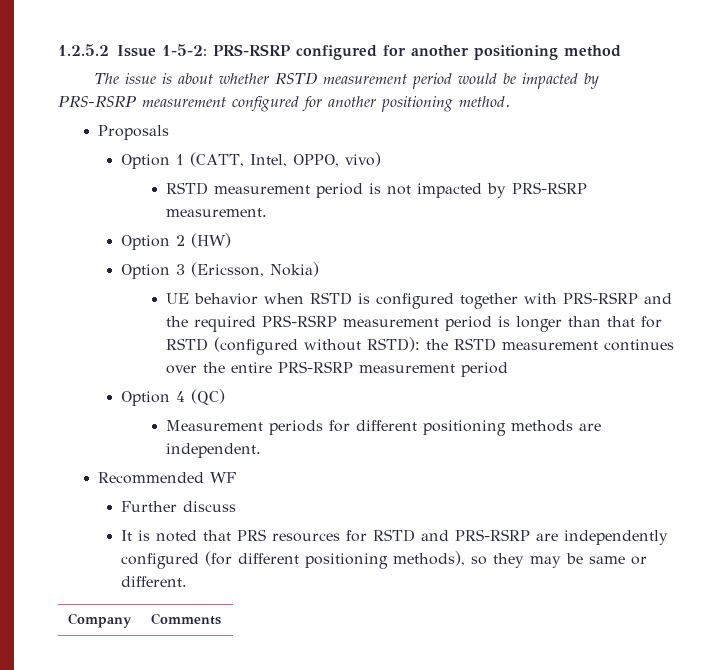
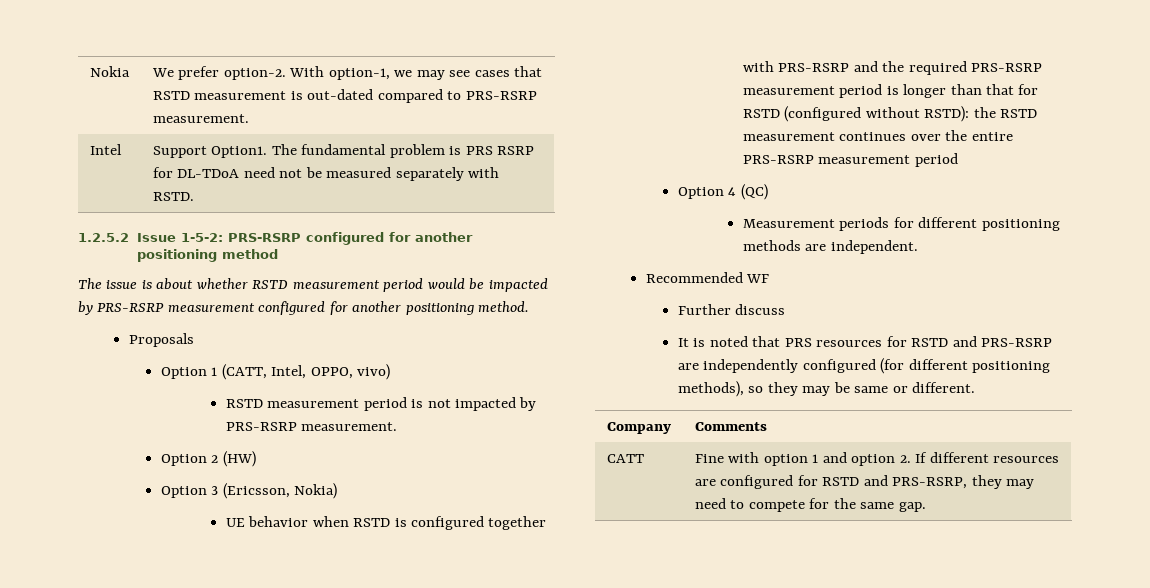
(58, 50) none -> [89,66,130,77] [151,66,542,80] [152,89,537,103] [152,114,249,123] [89,144,122,155] [152,144,535,158] [152,167,500,181] [152,192,194,201] Nokia | We prefer option-2. With option-1, we may see cases that RSTD measurement is out-dated compared to PRS-RSRP measurement. // Intel | Support Option1. The fundamental problem is PRS RSRP for DL-TDoA need not be measured separately with RSTD. //
(221, 619) none -> [606,454,644,463] [694,452,1059,466] [694,475,1035,489] [694,498,926,512] // CATT | Fine with option 1 and option 2. If different resources are configured for RSTD and PRS-RSRP, they may need to compete for the same gap.

